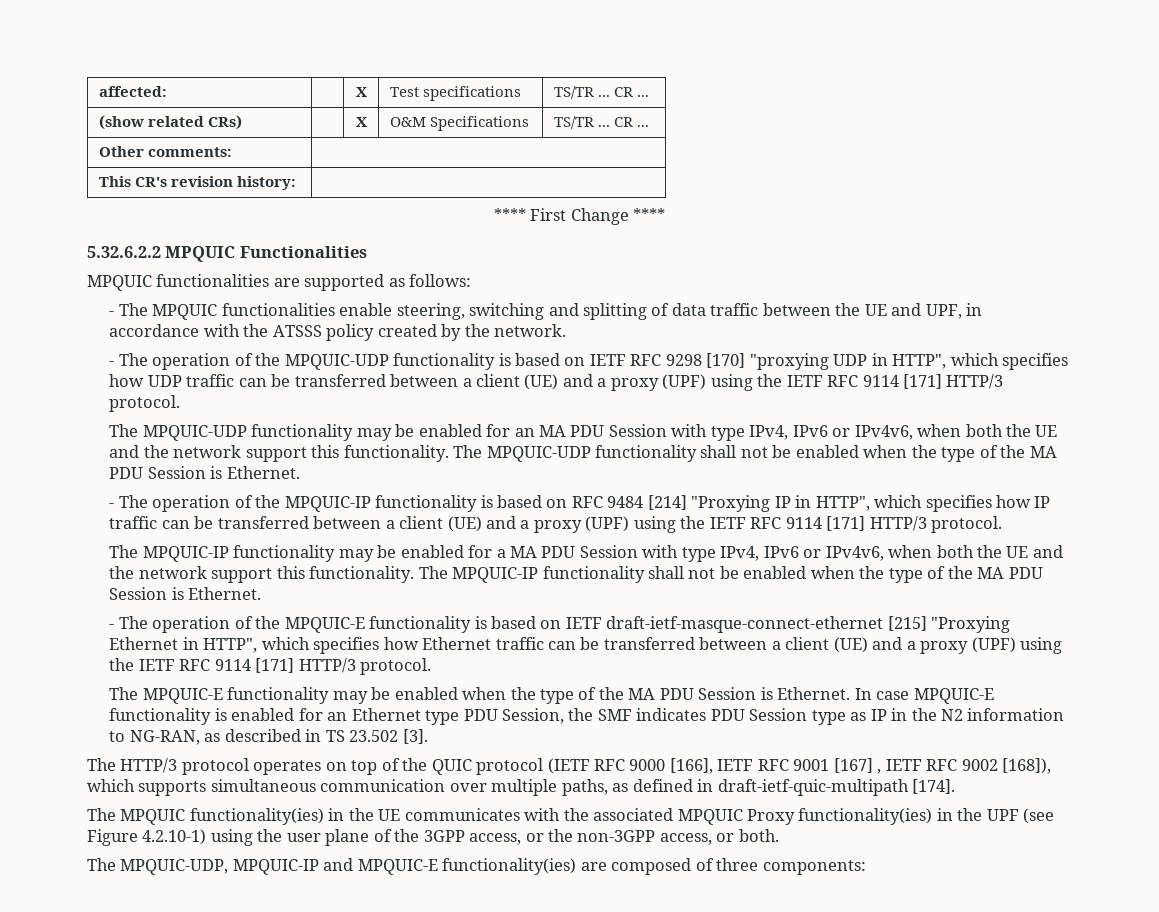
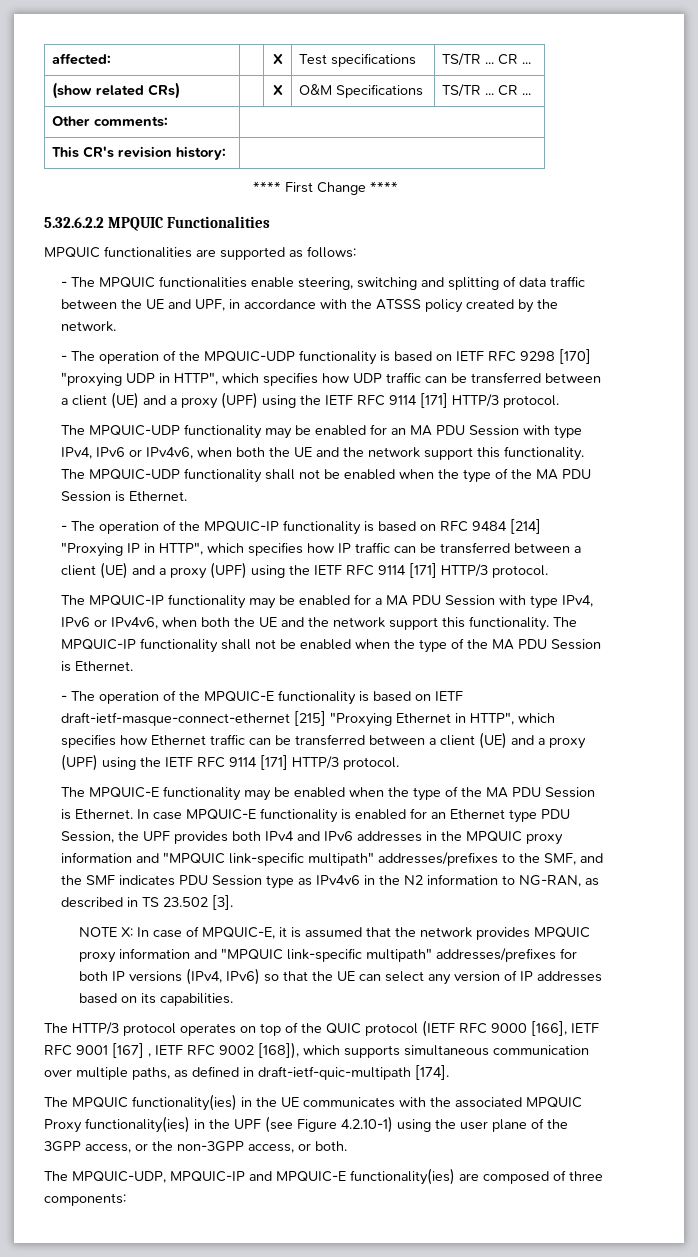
(594, 714) none -> [143,831,564,845] [61,852,604,866] [61,875,83,885] UPF provides both IPv4 and IPv6 addresses in the MPQUIC proxy information and "MPQUIC link-specific multipath" addresses/prefixes to the SMF, and the
[870,709,887,721] IP -> [316,875,361,885] IPv4v6
(428, 736) none -> [78,926,590,940] [78,948,577,963] [78,968,602,985] [78,993,233,1006] // NOTE X: In case of MPQUIC-E, it is assumed that the network provides MPQUIC proxy information and "MPQUIC link-specific multipath" addresses/prefixes for both IP versions (IPv4, IPv6) so that the UE can select any version of IP addresses based on its capabilities.

